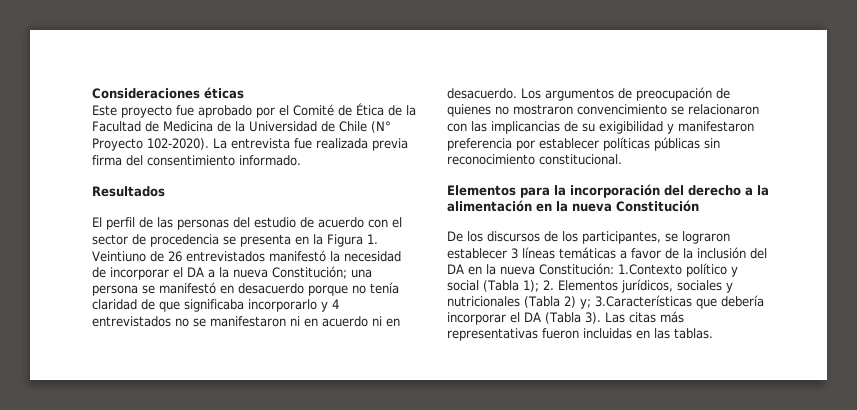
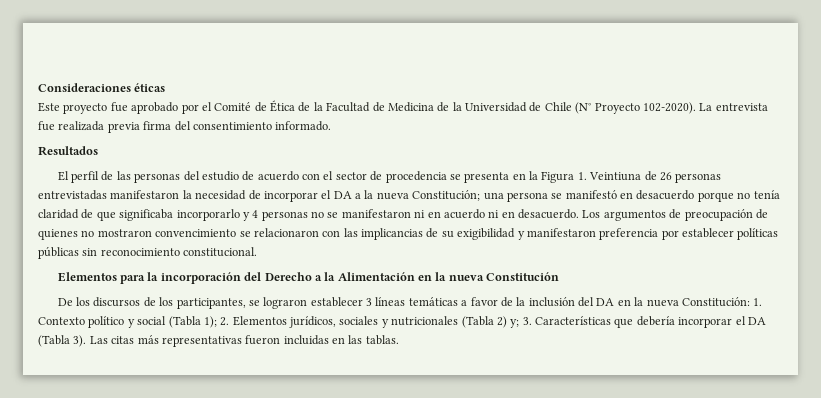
[92,251,146,262] Veintiuno -> [589,172,642,181] Veintiuna
[185,250,326,262] entrevistados manifestó -> [675,173,722,183] [38,190,180,200] personas entrevistadas manifestaron
[92,316,171,327] entrevistados -> [261,211,308,221] personas
[688,185,769,196] [447,200,532,212] derecho a la alimentación -> [264,272,415,281] Derecho a la Alimentación
[618,264,682,275] 1.Contexto -> [753,298,763,306] [38,317,85,325] 1. Contexto
[594,295,692,307] 3.Características -> [522,316,611,325] 3. Características

